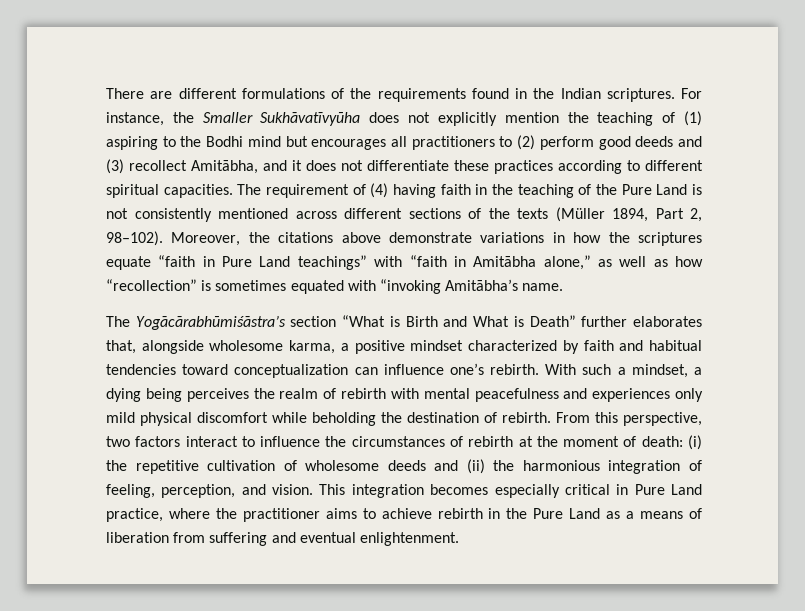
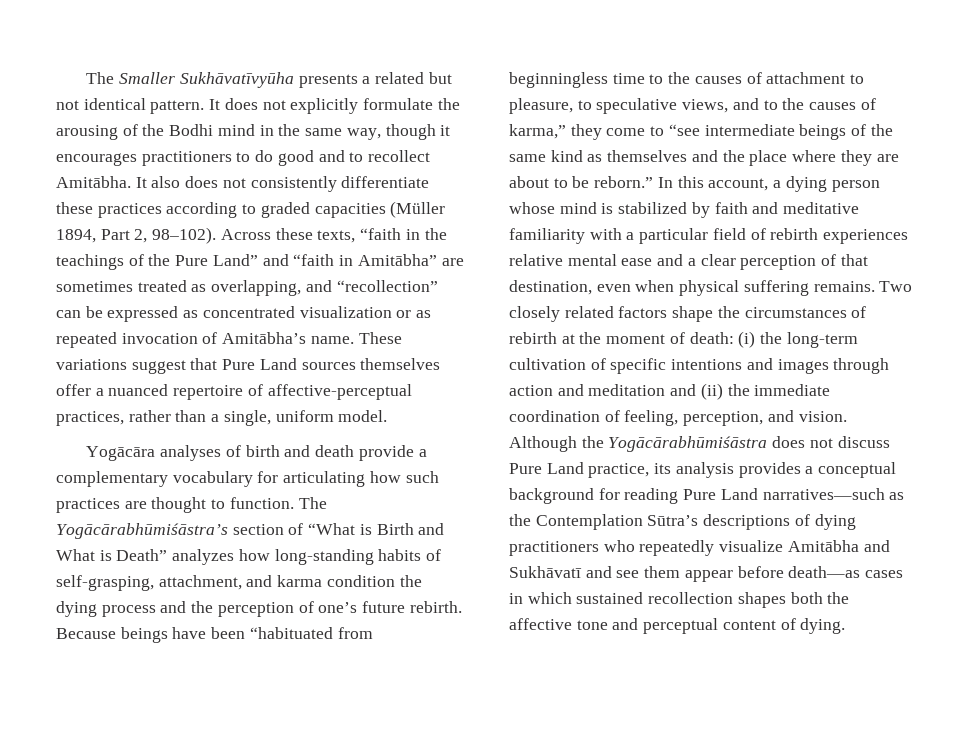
[106,88,702,102] [106,111,702,126] [106,135,702,150] [106,159,363,174] There are different formulations of the requirements found in the Indian scriptures. For instance, the Smaller Sukhāvatīvyūha does not explicitly mention the teaching of (1) aspiring to the Bodhi mind but encourages all practitioners to (2) perform good deeds and (3) recollect Amitābha, and it does not -> [86,72,452,88] [56,98,460,114] [56,124,451,140] [56,150,431,166] [56,176,337,192] The Smaller Sukhāvatīvyūha presents a related but not identical pattern. It does not explicitly formulate the arousing of the Bodhi mind in the same way, though it encourages practitioners to do good and to recollect Amitābha. It also does not consistently
[645,160,703,171] [106,183,702,198] [106,208,548,222] different spiritual capacities. The requirement of (4) having faith in the teaching of the Pure Land is not consistently mentioned across different sections of the texts -> [260,202,386,218] graded capacities
[171,232,702,246] [106,255,703,270] [106,279,564,294] Moreover, the citations above demonstrate variations in how the scriptures equate “faith in Pure Land teachings” with “faith in Amitābha alone,” as well as how “recollection” is sometimes equated with “invoking Amitābha’s name. // -> [220,228,447,243] [56,254,464,270] [56,280,438,296] [56,306,432,322] [56,332,402,348] [56,358,441,374] [56,384,412,400] [56,410,388,426] [86,445,427,461] [56,471,439,487] [56,497,294,513] Across these texts, “faith in the teachings of the Pure Land” and “faith in Amitābha” are sometimes treated as overlapping, and “recollection” can be expressed as concentrated visualization or as repeated invocation of Amitābha’s name. These variations suggest that Pure Land sources themselves offer a nuanced repertoire of affective‑perceptual practices, rather than a single, uniform model. // Yogācāra analyses of birth and death provide a complementary vocabulary for articulating how such practices are thought to function.
(337, 321) none -> [288,523,304,535] of
[581,316,703,327] [106,340,703,354] [106,363,702,378] [106,388,703,402] [106,412,702,426] [106,436,321,447] further elaborates that, alongside wholesome karma, a positive mindset characterized by faith and habitual tendencies toward conceptualization can influence one’s rebirth. With such a mindset, a dying being perceives the realm of rebirth with mental peacefulness and experiences only mild physical discomfort while beholding the destination of rebirth. From this perspective, two factors interact to influence -> [172,549,442,565] [56,575,422,591] [56,601,462,617] [56,627,373,643] [509,72,865,88] [509,98,876,114] [509,124,893,140] [509,150,899,166] [509,176,880,192] [509,202,860,218] [509,228,909,244] [509,254,868,270] [509,280,913,296] [509,306,714,322] analyzes how long‑standing habits of self‑grasping, attachment, and karma condition the dying process and the perception of one’s future rebirth. Because beings have been “habituated from beginningless time to the causes of attachment to pleasure, to speculative views, and to the causes of karma,” they come to “see intermediate beings of the same kind as themselves and the place where they are about to be reborn.” In this account, a dying person whose mind is stabilized by faith and meditative familiarity with a particular field of rebirth experiences relative mental ease and a clear perception of that destination, even when physical suffering remains. Two closely related factors shape
[135,460,199,474] repetitive -> [786,332,858,348] long‑term
[305,460,426,471] wholesome deeds -> [610,358,890,374] [509,384,666,396] specific intentions and images through action and meditation
[522,460,681,474] harmonious integration -> [754,384,831,396] [509,410,600,422] immediate coordination
[319,484,702,498] [106,508,702,522] [106,532,459,546] This integration becomes especially critical in Pure Land practice, where the practitioner aims to achieve rebirth in the Pure Land as a means of liberation from suffering and eventual enlightenment. -> [509,436,890,452] [509,462,897,478] [509,488,905,504] [509,514,856,530] [509,540,890,556] [509,566,904,582] [509,592,850,608] [509,618,846,634] Although the Yogācārabhūmiśāstra does not discuss Pure Land practice, its analysis provides a conceptual background for reading Pure Land narratives—such as the Contemplation Sūtra’s descriptions of dying practitioners who repeatedly visualize Amitābha and Sukhāvatī and see them appear before death—as cases in which sustained recollection shapes both the affective tone and perceptual content of dying.

